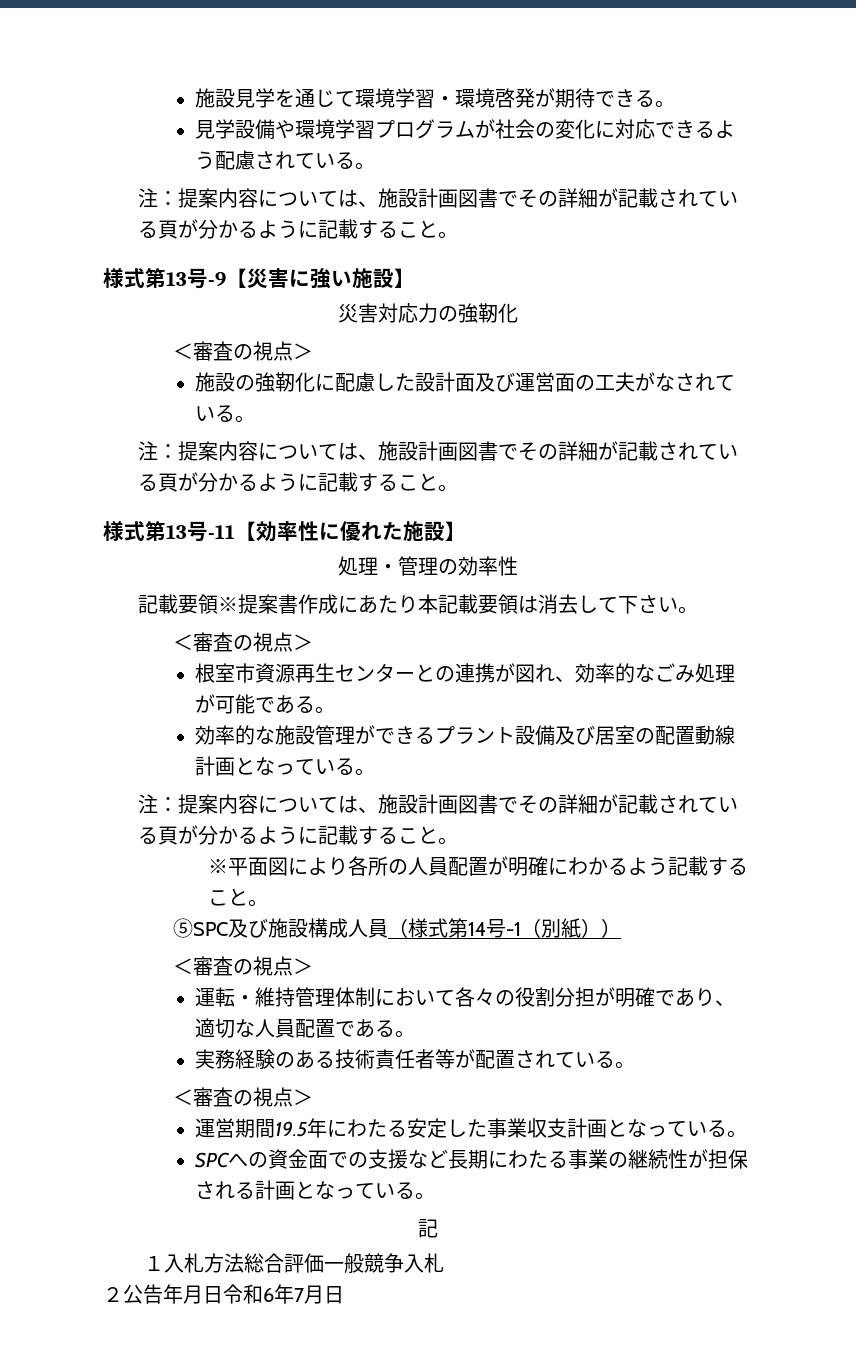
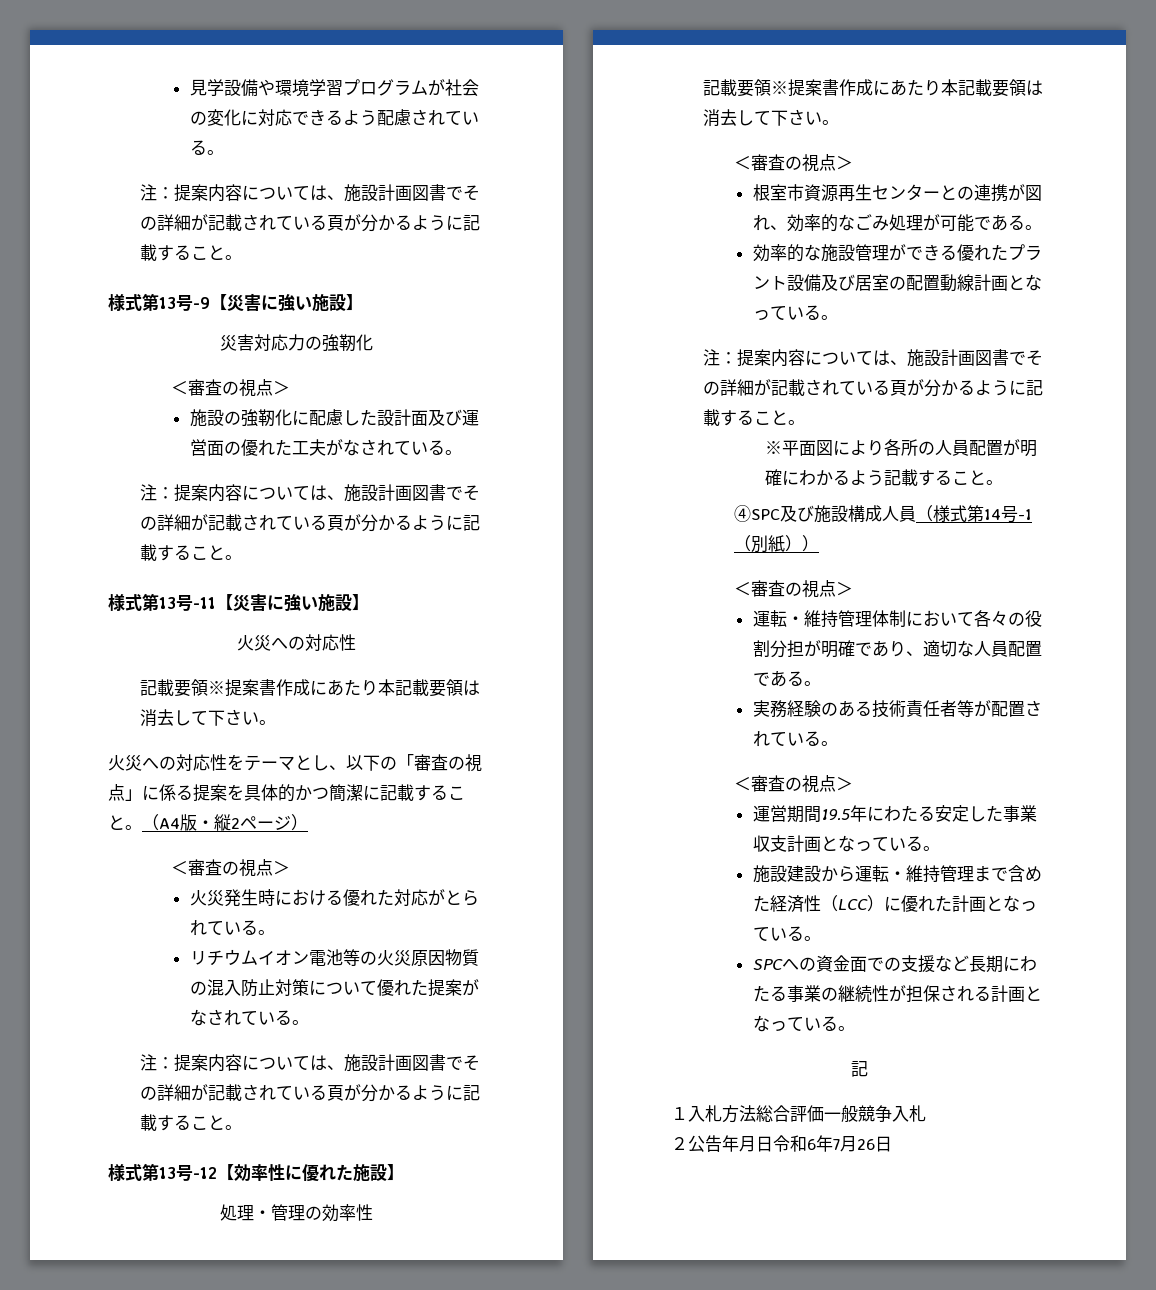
[195,88,676,108] 施設見学を通じて環境学習・環境啓発が期待できる。 // -> (189, 87) none
(596, 383) none -> [240,439,292,456] 優れた
(256, 531) none -> [233,593,369,612] [237,634,356,651] [139,679,480,697] [139,709,276,727] [108,754,482,772] [108,784,465,802] [108,814,308,831] [170,859,290,877] [189,889,479,907] [189,920,275,936] [189,949,479,966] [189,979,479,997] [189,1009,309,1026] [139,1054,480,1072] [139,1084,480,1102] [139,1114,242,1131] [108,1163,234,1181] 災害に強い施設】 // 火災への対応性 // 記載要領※提案書作成にあたり本記載要領は消去して下さい。 // 火災への対応性をテーマとし、以下の「審査の視点」に係る提案を具体的かつ簡潔に記載すること。（A4版・縦2ページ） // ＜審査の視点＞ // 火災発生時における優れた対応がとられている。 // リチウムイオン電池等の火災原因物質の混入防止対策について優れた提案がなされている。 // 注：提案内容については、施設計画図書でその詳細が記載されている頁が分かるように記載すること。 // 様式第13号-12【
(436, 735) none -> [956,244,1008,261] 優れた
[173,918,229,938] ⑤SPC -> [733,505,780,522] ④SPC
(748, 1134) none -> [752,865,1042,883] [752,895,1037,912] [752,926,821,941] // 施設建設から運転・維持管理まで含めた経済性（LCC）に優れた計画となっている。
(324, 1294) none -> [857,1139,875,1150] 26

